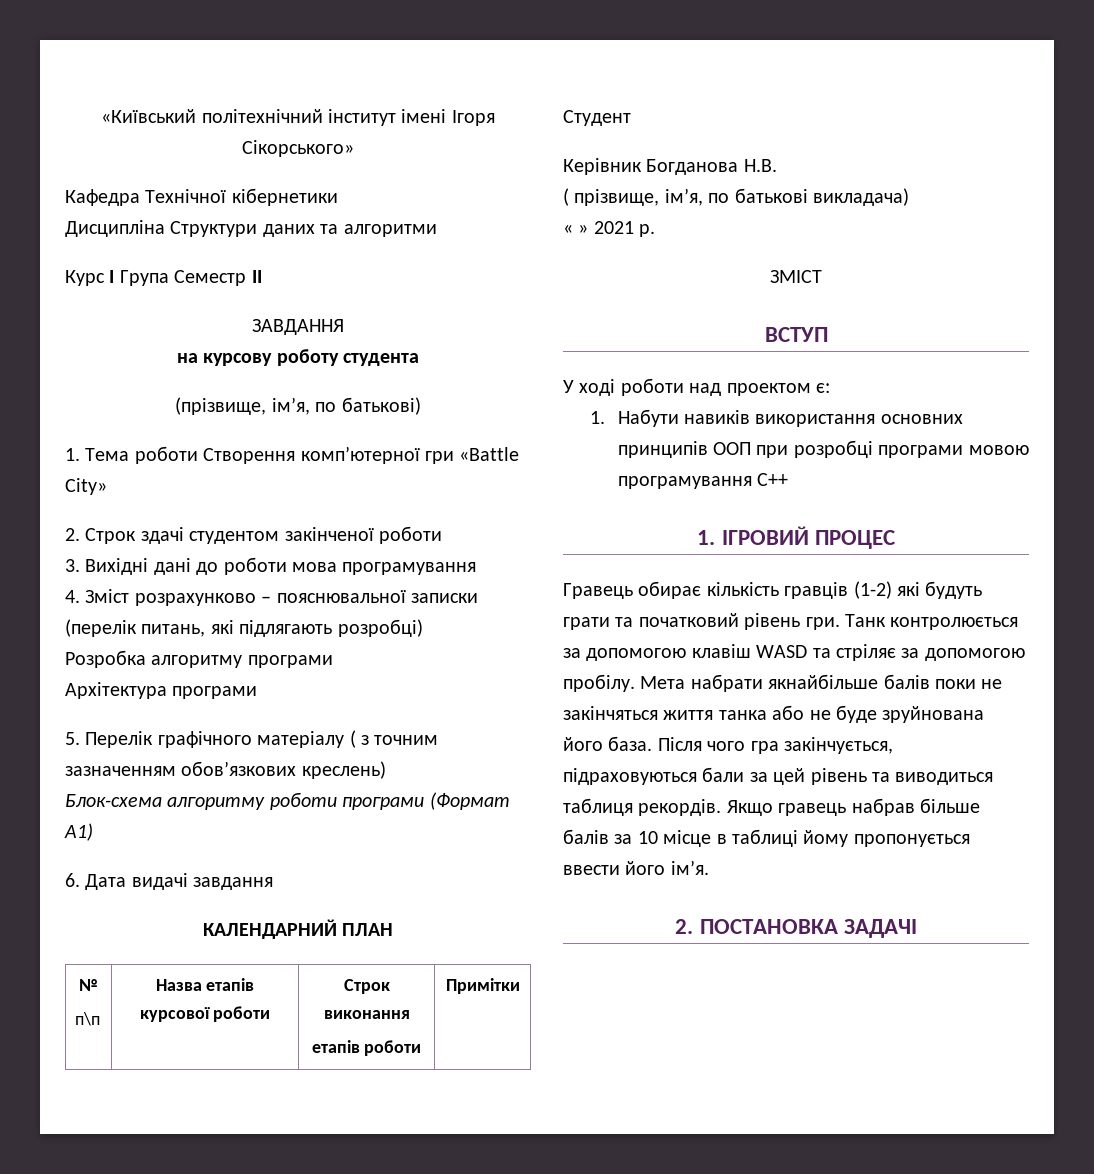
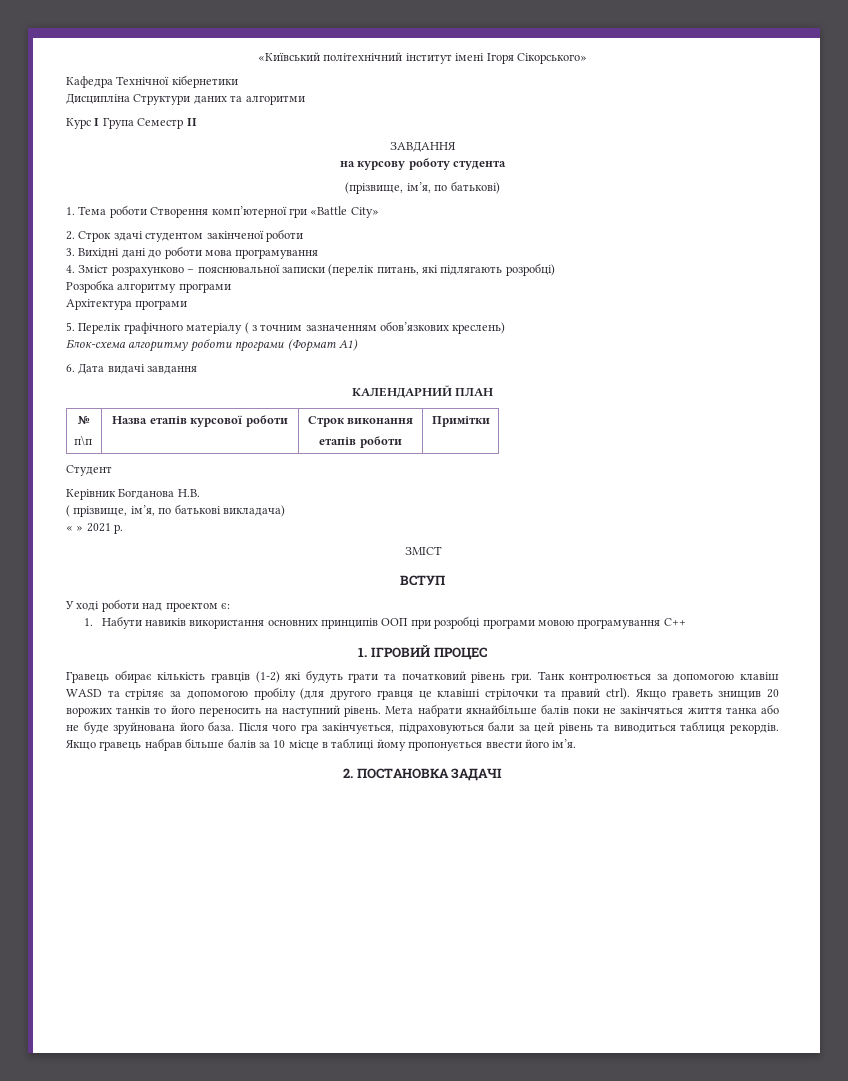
[563,674,635,692] пробілу. -> [253,687,779,700] [66,705,382,717] пробілу (для другого гравця це клавіші стрілочки та правий ctrl). Якщо граветь знищив 20 ворожих танків то його переносить на наступний рівень.

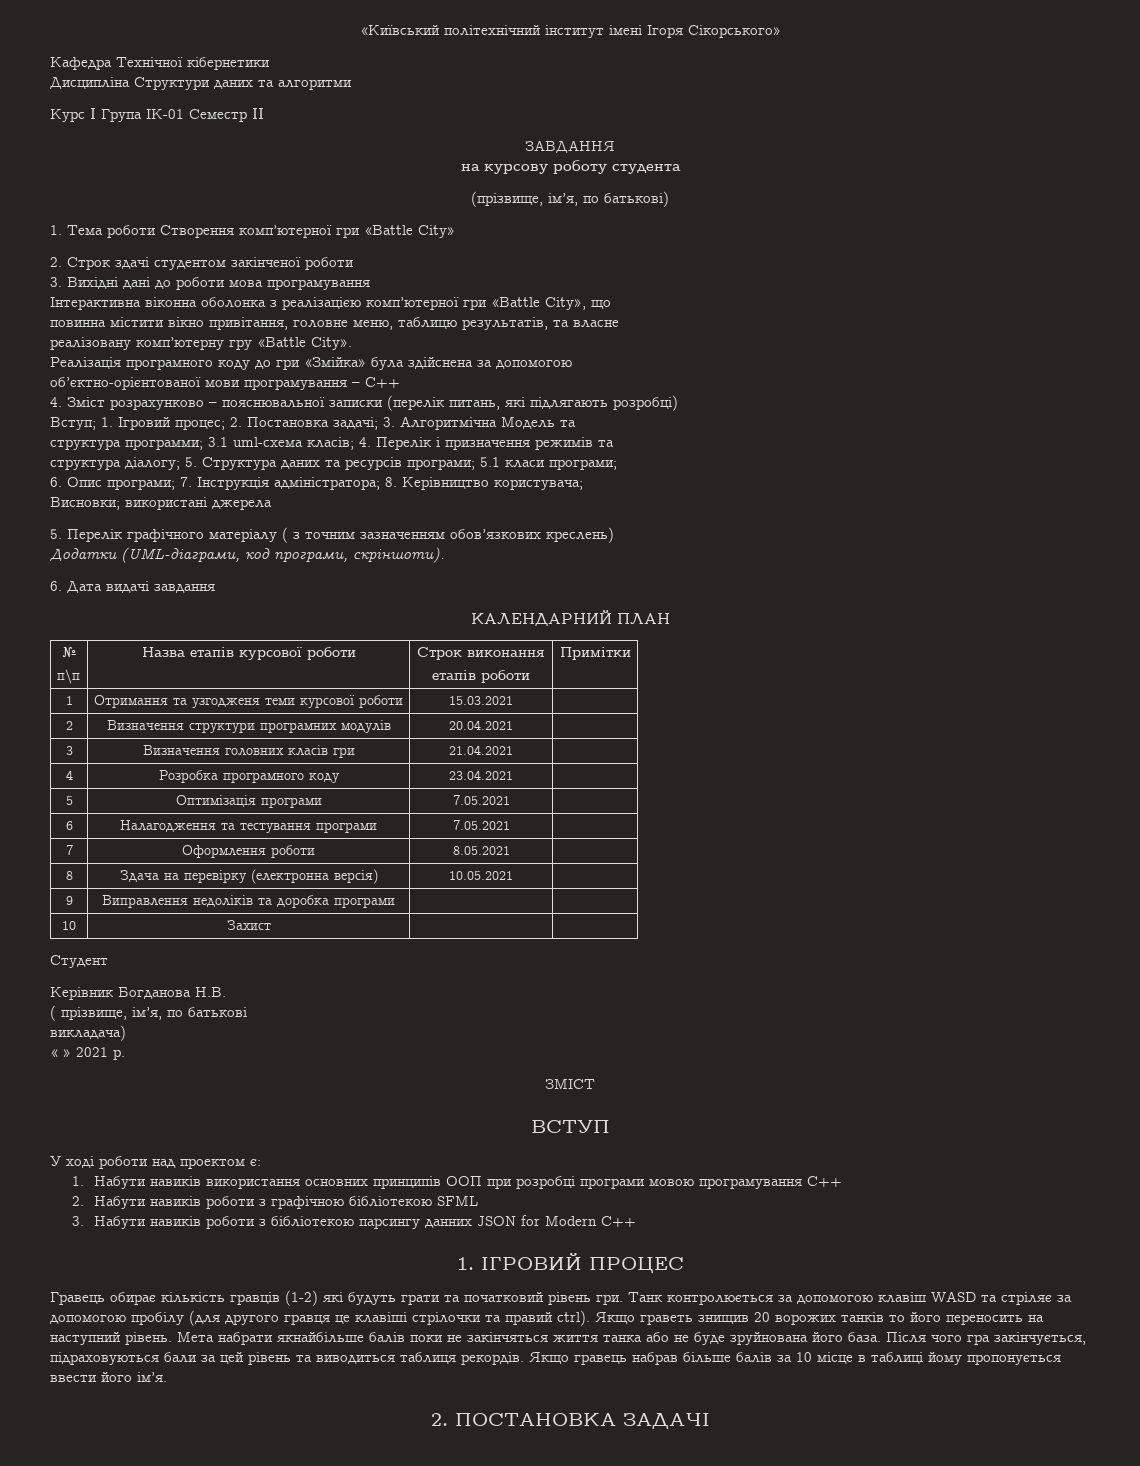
(134, 123) none -> [146,109,184,119] ІК-01
(319, 254) none -> [50,297,611,310] [50,317,619,330] [50,337,352,350] [50,357,572,370] [50,377,400,390] // Інтерактивна віконна оболонка з реалізацією комп’ютерної гри «Battle City», що // повинна містити вікно привітання, головне меню, таблицю результатів, та власне // реалізовану комп’ютерну гру «Battle City». // Реалізація програмного коду до гри «Змійка» була здійснена за допомогою // об’єктно-орієнтованої мови програмування – C++
[66,280,231,293] [66,299,188,310] Розробка алгоритму програми // Архітектура програми -> [50,416,576,430] [50,437,614,450] [50,457,617,470] [50,477,583,490] [50,497,272,510] Вступ; 1. Ігровий процес; 2. Постановка задачі; 3. Алгоритмічна Модель та // структура программи; 3.1 uml-схема класів; 4. Перелік і призначення режимів та // структура діалогу; 5. Структура даних та ресурсів програми; 5.1 класи програми; // 6. Опис програми; 7. Інструкція адміністратора; 8. Керівництво користувача; // Висновки; використані джерела
[66,339,358,352] Блок-схема алгоритму роботи програми (Формат А1) -> [49,547,445,563] Додатки (UML-діаграми, код програми, скріншоти).
(490, 421) none -> [65,696,73,705] [94,695,403,708] [449,696,513,705] [65,721,73,730] [106,720,391,733] [449,720,513,730] [65,746,73,755] [142,745,355,758] [449,745,513,755] [65,770,73,780] [158,770,340,783] [449,770,513,780] [65,796,73,805] [175,795,322,808] [452,795,510,805] [65,821,73,830] [120,820,377,833] [452,820,510,830] [65,845,73,855] [182,845,315,858] [452,846,510,855] [65,871,73,880] [119,869,378,884] [449,871,513,880] [65,896,73,905] [102,895,395,908] [62,921,76,930] [226,920,271,930] // 1 | Отримання та узгодженя теми курсової роботи | 15.03.2021 | // 2 | Визначення структури програмних модулів | 20.04.2021 | // 3 | Визначення головних класів гри | 21.04.2021 | // 4 | Розробка програмного коду | 23.04.2021 | // 5 | Оптимізація програми | 7.05.2021 | // 6 | Налагодження та тестування програми | 7.05.2021 | // 7 | Оформлення роботи | 8.05.2021 | // 8 | Здача на перевірку (електронна версія) | 10.05.2021 | // 9 | Виправлення недоліків та доробка програми | | // 10 | Захист | |
(221, 509) none -> (247, 1012) //
(686, 622) none -> [71,1195,478,1209] [71,1215,636,1229] // 2. Набути навиків роботи з графічною бібліотекою SFML // 3. Набути навиків роботи з бібліотекою парсингу данних JSON for Modern C++

